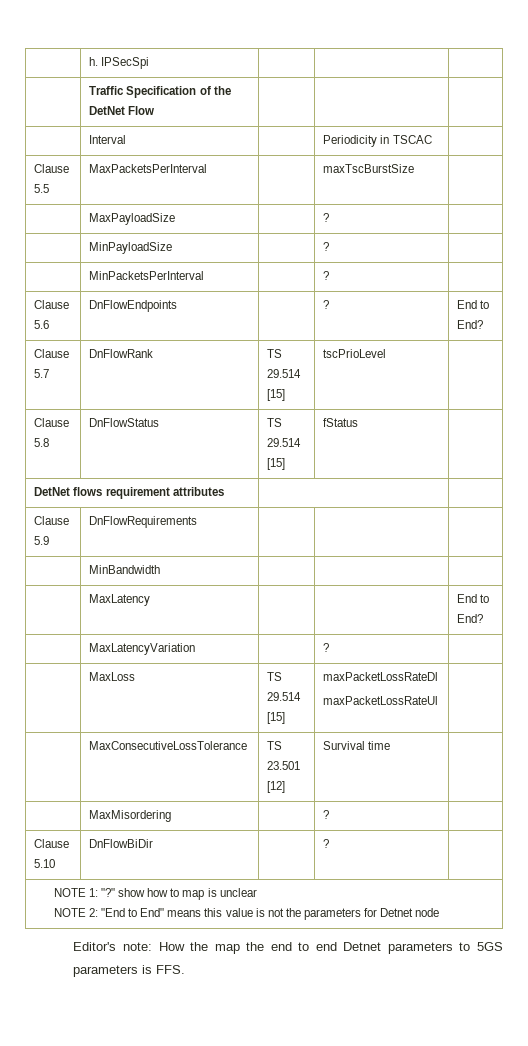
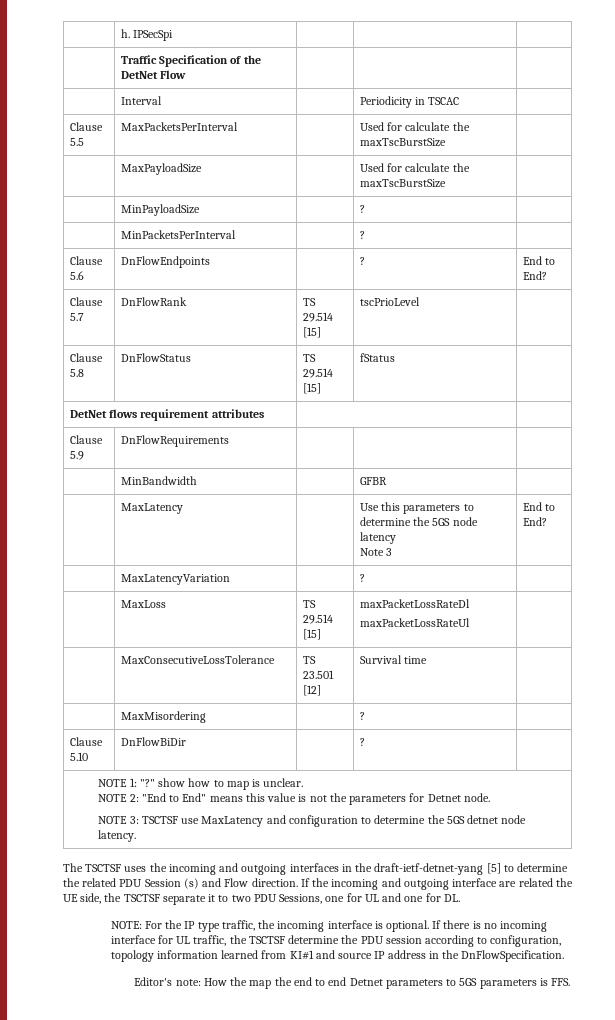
[323,164,415,173] [89,213,176,225] [323,213,330,222] maxTscBurstSize | // | MaxPayloadSize | | ? -> [359,122,470,131] [359,138,446,147] [120,163,202,175] [359,163,470,172] [359,179,446,188] Used for calculate the maxTscBurstSize | // | MaxPayloadSize | | Used for calculate the maxTscBurstSize
(161, 569) none -> [359,477,387,485] GFBR
(151, 600) none -> [359,502,474,514] [359,517,478,526] [359,532,396,544] [359,548,393,556] Use this parameters to determine the 5GS node latency // Note 3
[219,888,257,897] unclear -> [263,778,304,787] unclear.
[415,908,440,917] node -> [463,793,490,802] [98,815,527,827] [98,830,137,842] [63,863,569,875] [63,878,573,890] [63,893,460,905] [110,920,548,932] [110,935,562,947] [110,950,565,962] node. // NOTE 3: TSCTSF use MaxLatency and configuration to determine the 5GS detnet node latency. // The TSCTSF uses the incoming and outgoing interfaces in the draft-ietf-detnet-yang [5] to determine the related PDU Session (s) and Flow direction. If the incoming and outgoing interface are related the UE side, the TSCTSF separate it to two PDU Sessions, one for UL and one for DL. // NOTE: For the IP type traffic, the incoming interface is optional. If there is no incoming interface for UL traffic, the TSCTSF determine the PDU session according to configuration, topology information learned from KI#1 and source IP address in the DnFlowSpecification.

